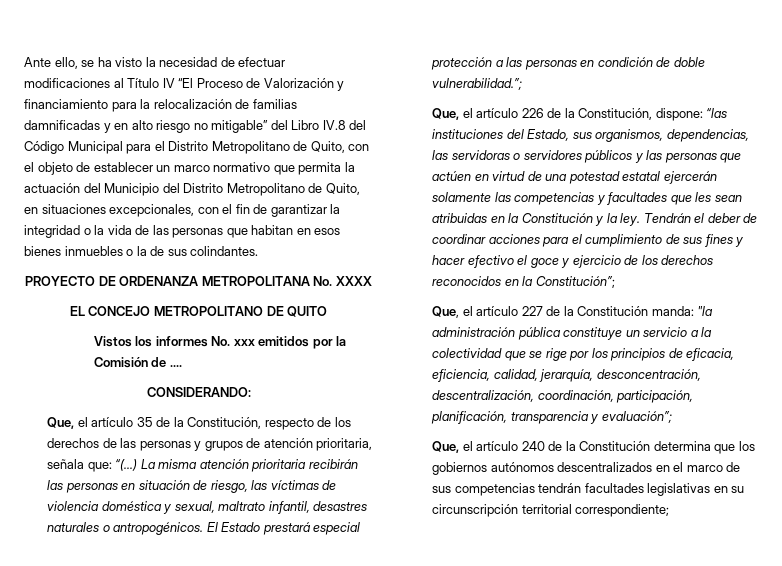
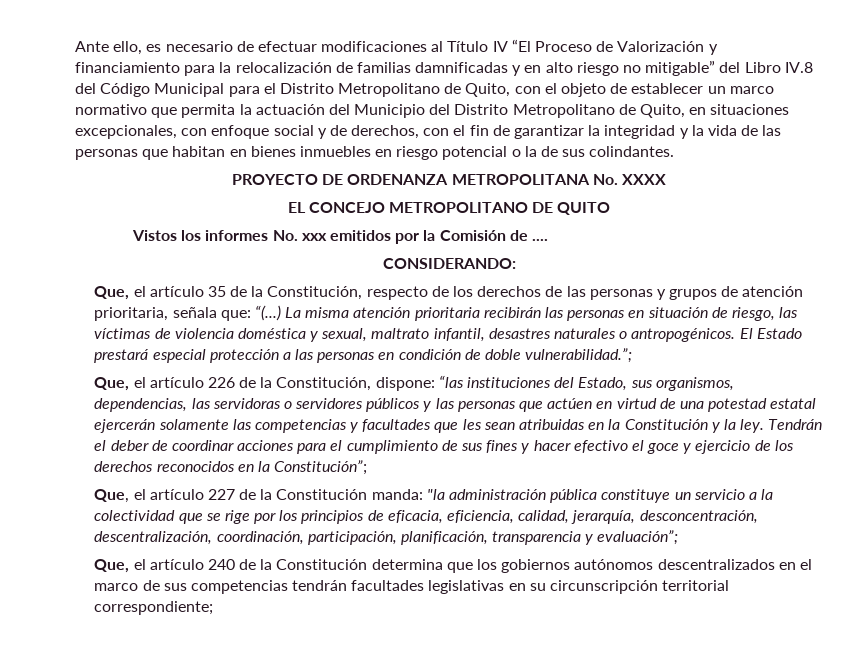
[81,57,218,67] se ha visto la necesidad -> [146,41,233,52] es necesario
(219, 210) none -> [211,125,450,139] enfoque social y de derechos, con
[83,228,91,235] o -> [679,128,689,139] y
[314,228,341,235] esos -> (247, 153) none
(123, 251) none -> [375,146,508,160] en riesgo potencial

